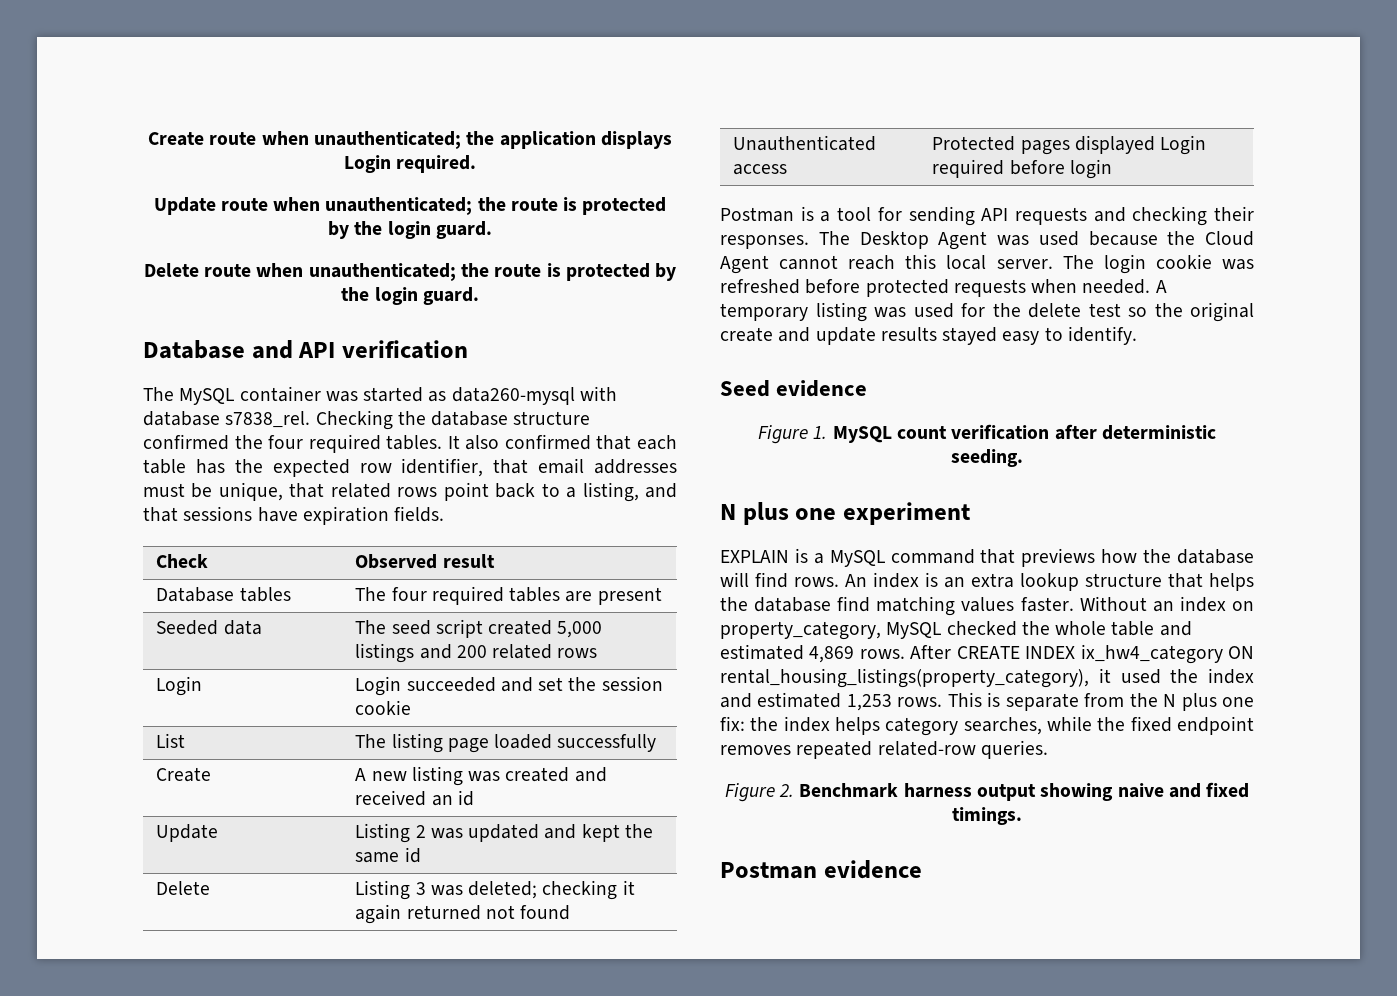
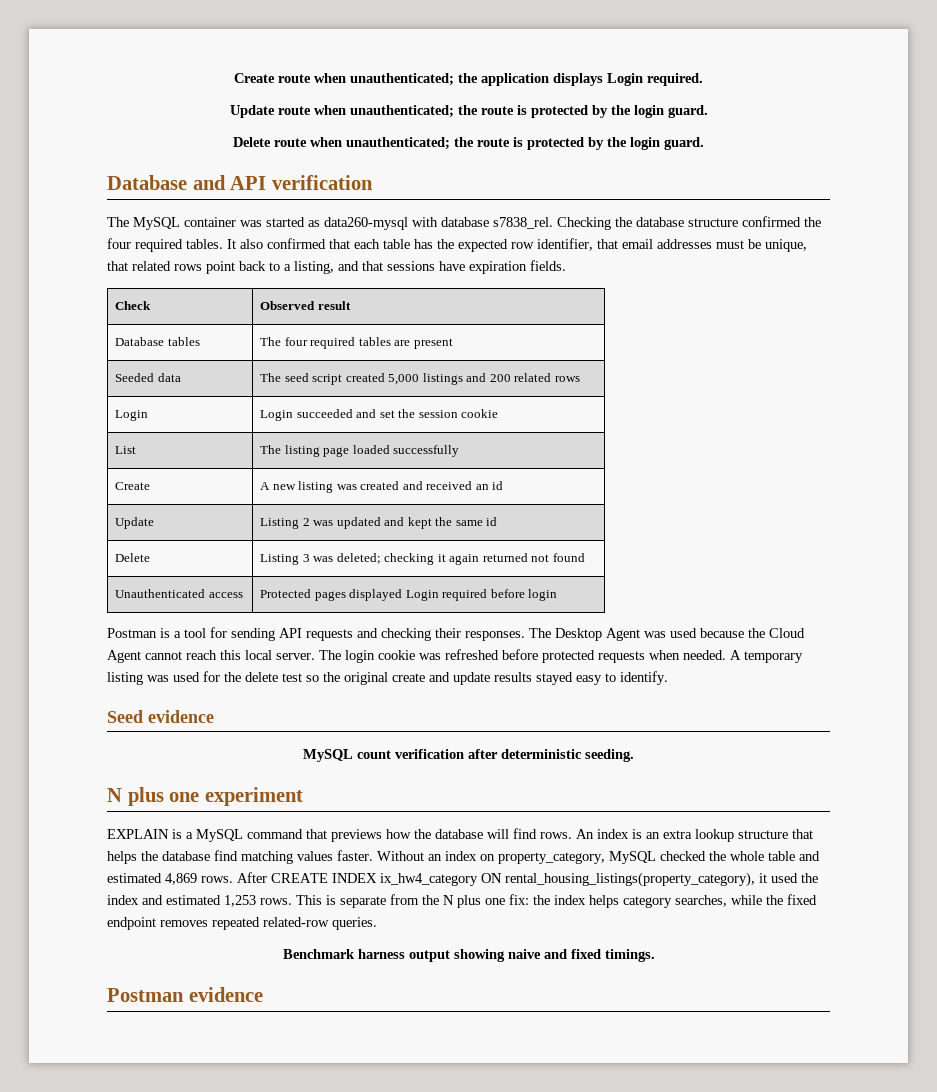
[758,425,828,444] Figure 1. -> (214, 716) none
[724,783,795,802] Figure 2. -> (377, 923) none

